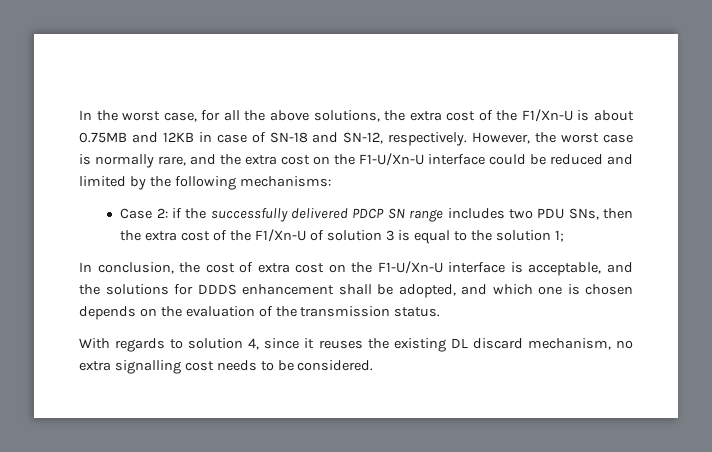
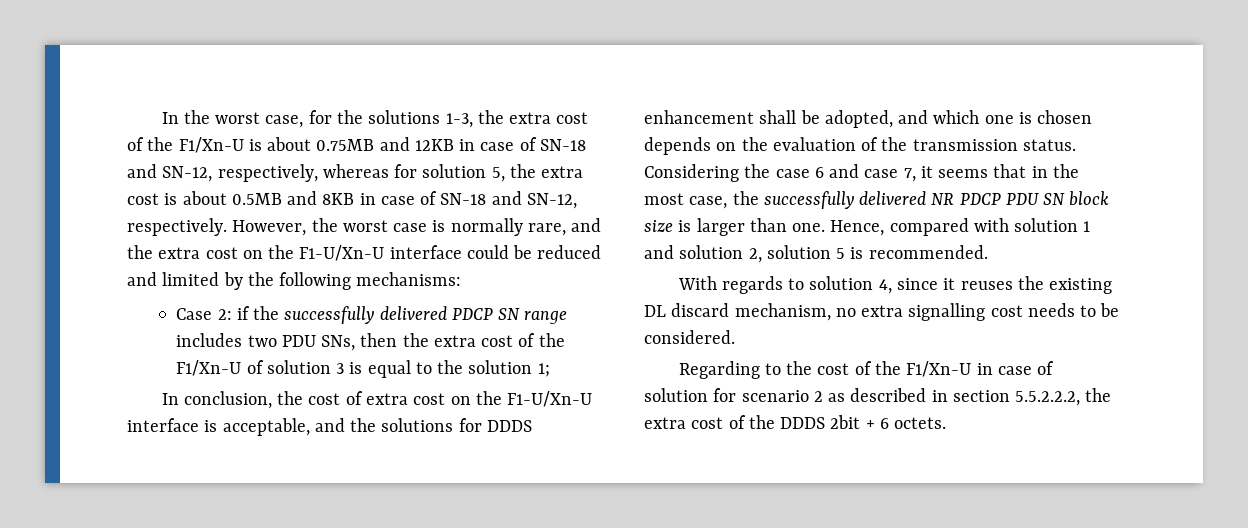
[223,110,380,122] all the above solutions, -> [337,110,473,128] the solutions 1-3,
(384, 138) none -> [217,164,584,182] [127,191,577,209] respectively, whereas for solution 5, the extra cost is about 0.5MB and 8KB in case of SN-18 and SN-12,
(441, 312) none -> [644,164,1079,182] [644,191,1110,209] [644,218,1091,236] [644,245,988,263] Considering the case 6 and case 7, it seems that in the most case, the successfully delivered NR PDCP PDU SN block size is larger than one. Hence, compared with solution 1 and solution 2, solution 5 is recommended.
(374, 365) none -> [678,361,1055,379] [644,388,1112,406] [644,415,947,429] // Regarding to the cost of the F1/Xn-U in case of solution for scenario 2 as described in section 5.5.2.2.2, the extra cost of the DDDS 2bit + 6 octets.

